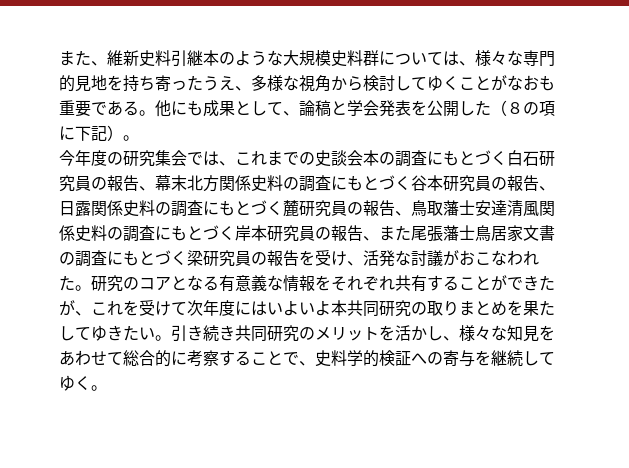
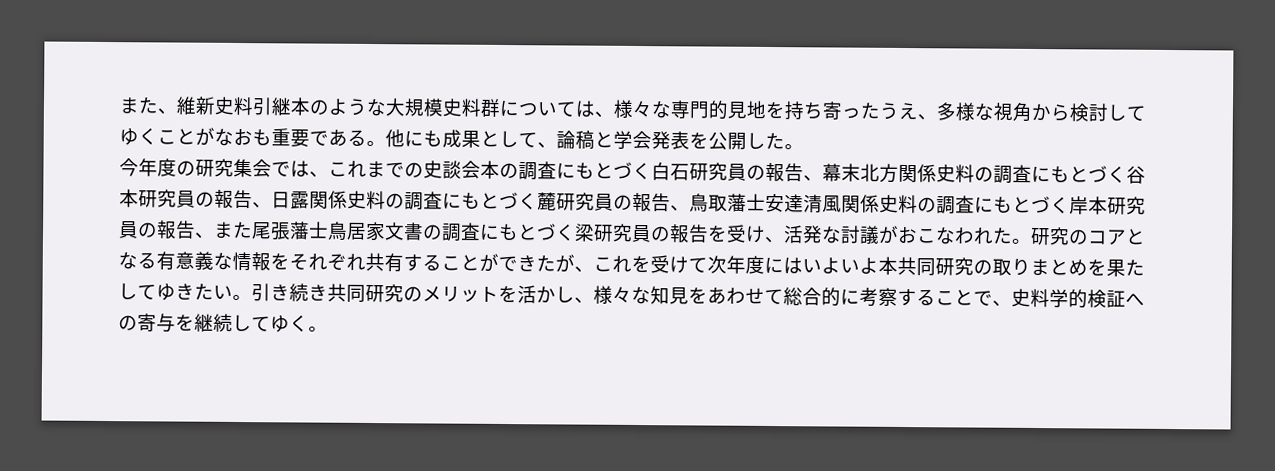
[491,100,555,116] [59,125,123,141] （８の項に下記） -> (785, 141) none

